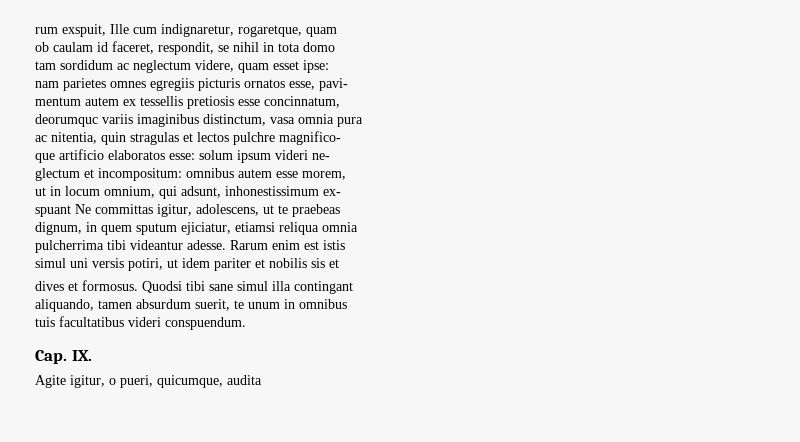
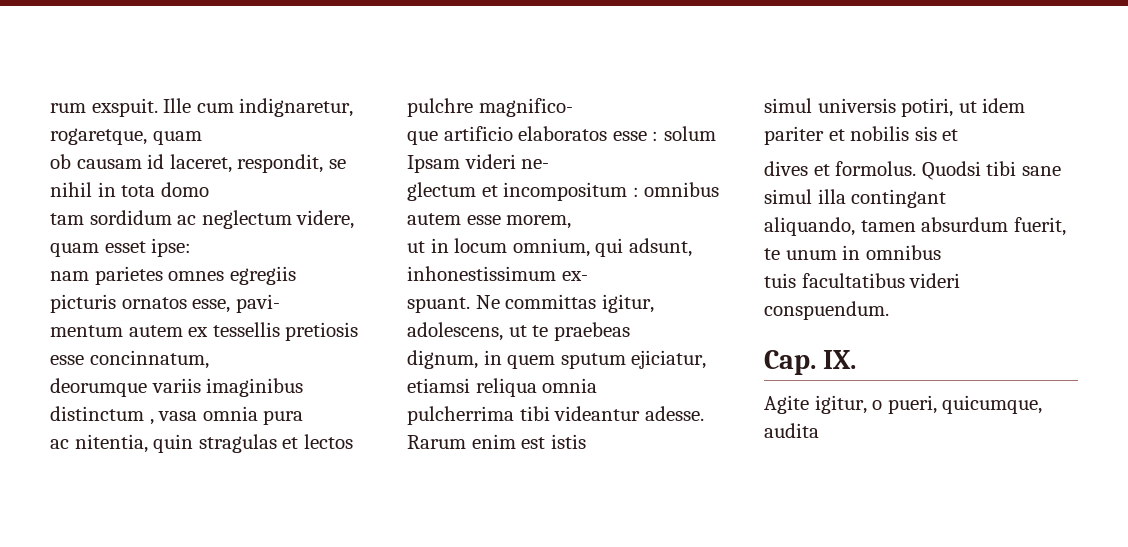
[62,24,106,37] exspuit, -> [91,98,158,117] exspuit.
[53,41,154,54] caulam id faceret, -> [76,154,232,173] causam id laceret,
[35,114,98,127] deorumquc -> [50,378,147,397] deorumque
[203,114,266,126] distinctum, -> [50,406,154,425] distinctum ,
[169,150,271,163] esse: solum ipsum -> [612,126,716,141] [407,155,460,173] esse : solum Ipsam
[98,168,182,181] incompositum: -> [503,182,639,201] incompositum :
[35,205,71,217] spuant -> [407,297,470,313] spuant.
[70,258,124,268] uni versis -> [817,98,896,113] universis
[82,280,138,291] formosus. -> [835,161,917,176] formolus.
[195,299,230,311] suerit, -> [1013,217,1066,236] fuerit,

